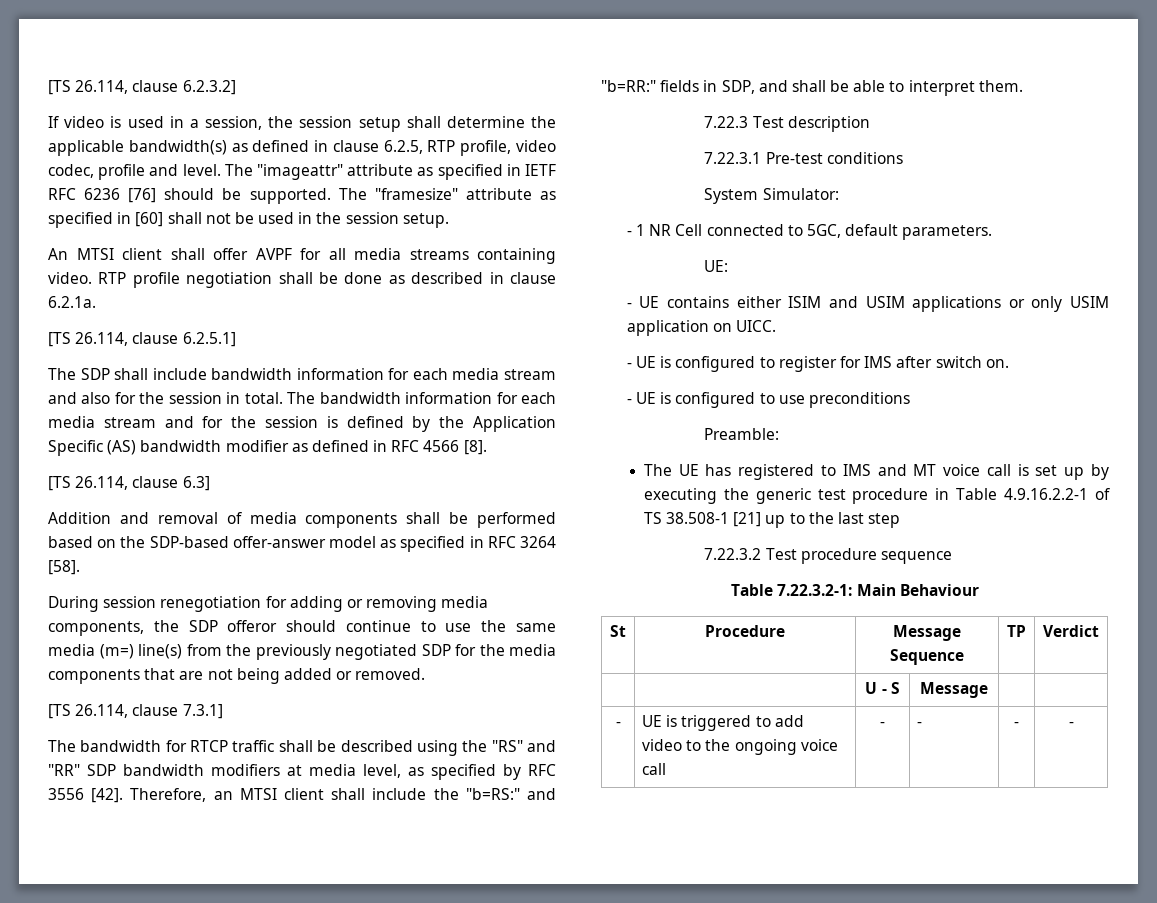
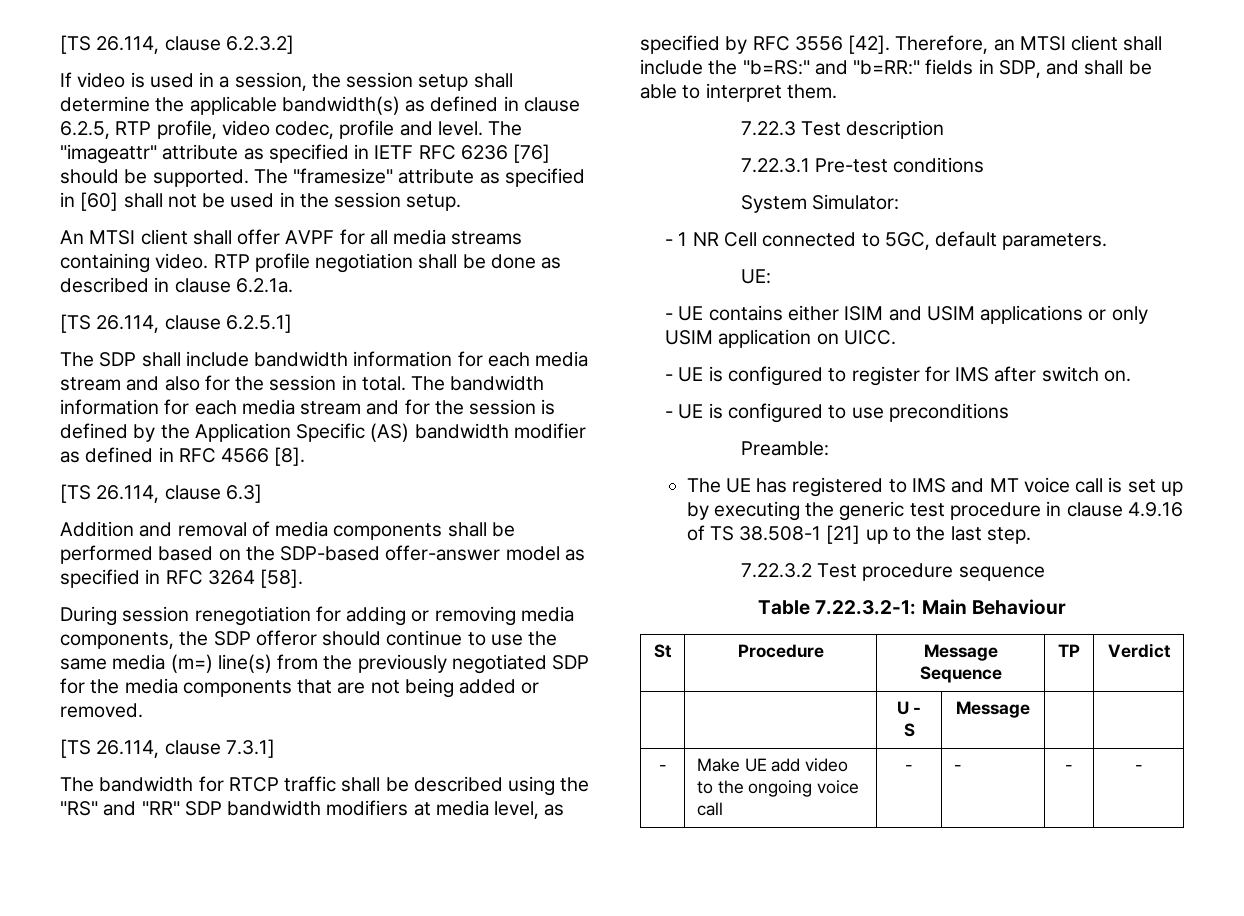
[956,488,1089,500] Table 4.9.16.2.2-1 -> [1066,502,1183,517] clause 4.9.16
[868,513,901,528] step -> [986,527,1031,544] step.
[642,715,771,731] UE is triggered to -> [697,758,767,772] Make UE

